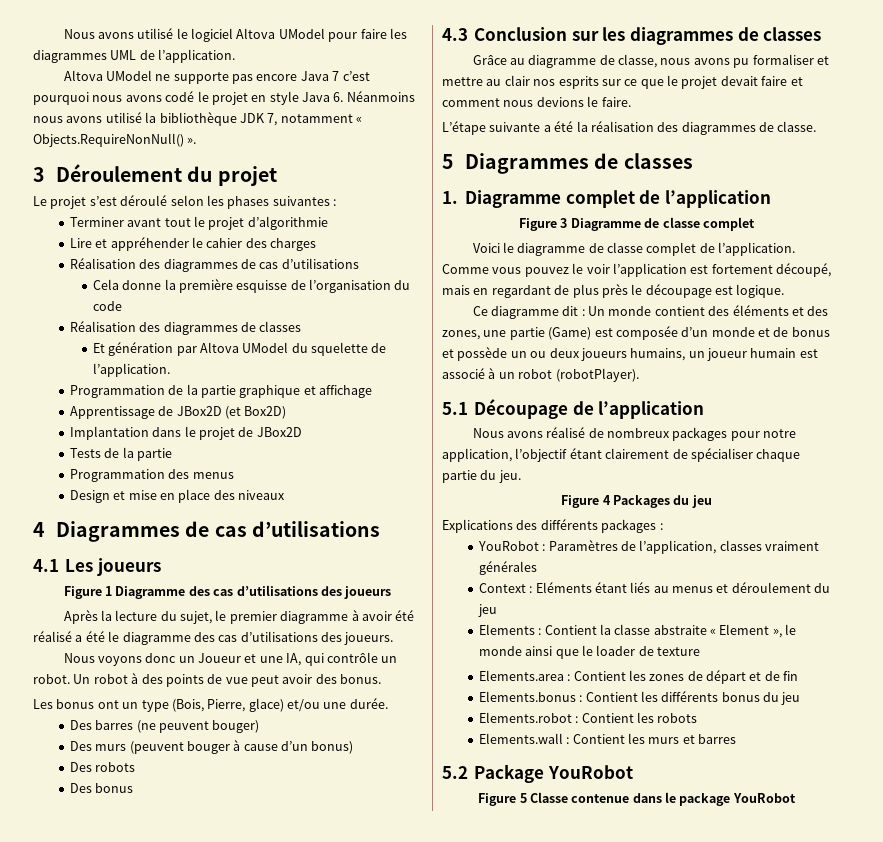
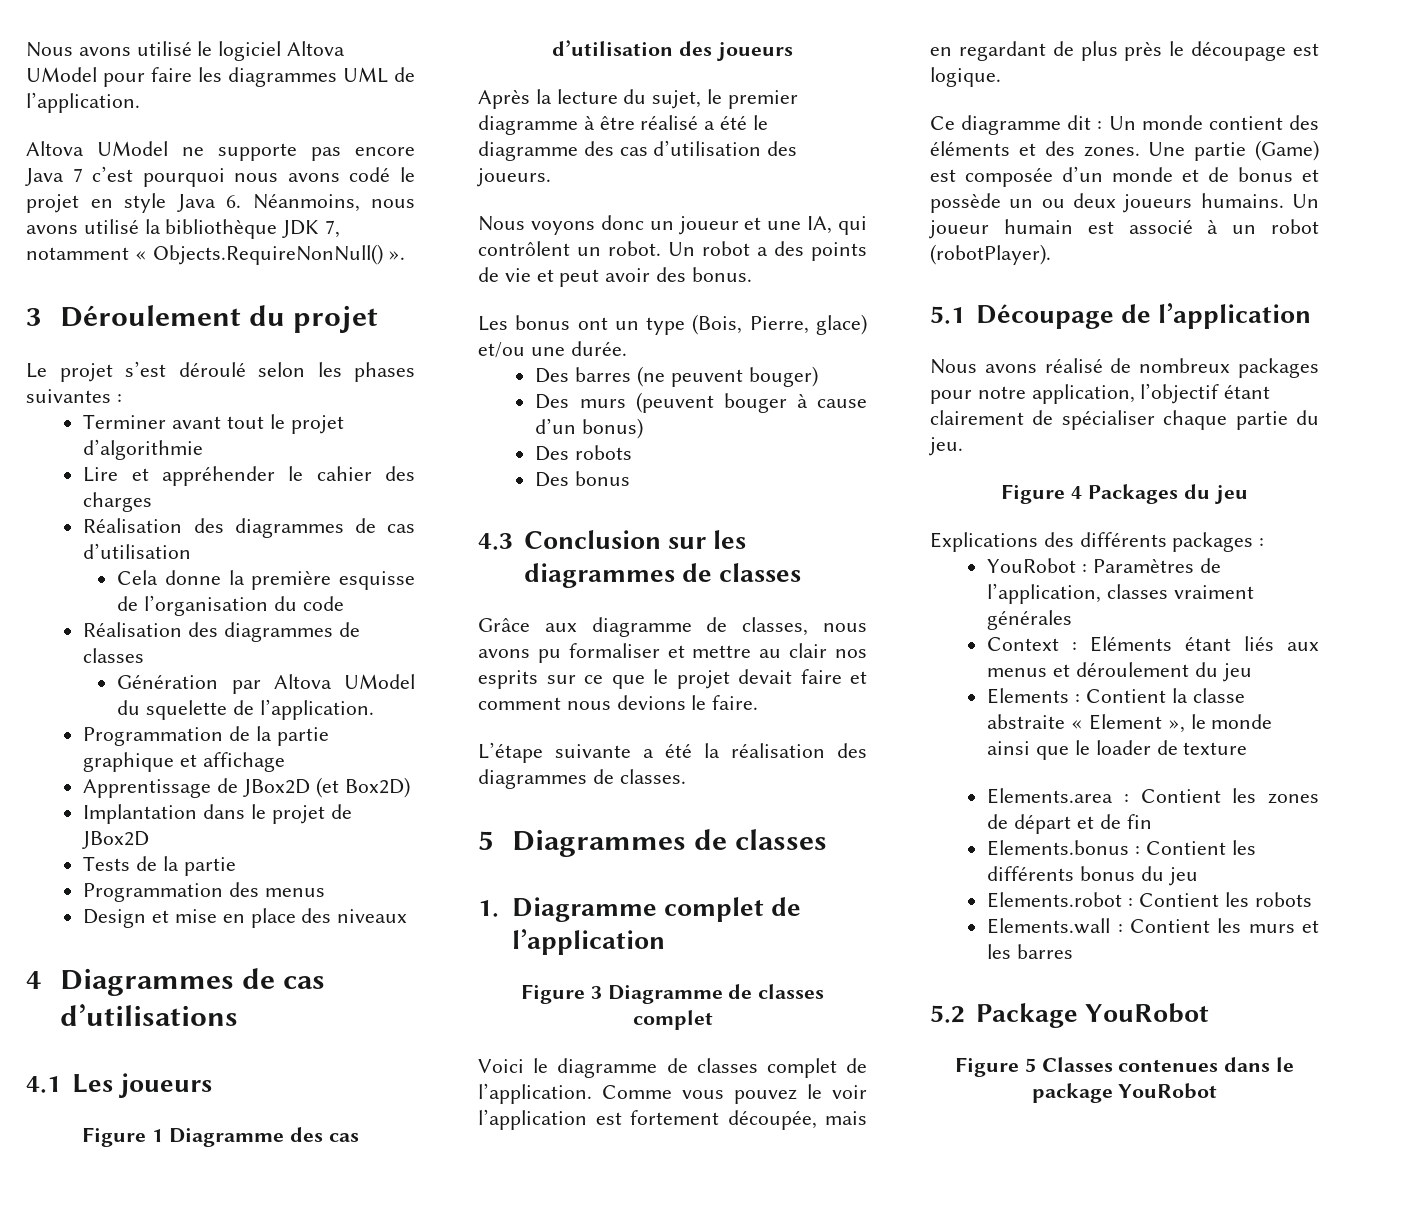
[346,91,415,102] Néanmoins -> [252,193,360,212] Néanmoins,
[281,258,359,269] d’utilisations -> [83,543,192,559] d’utilisation
[92,342,174,356] Et génération -> [117,674,219,689] Génération
[236,585,318,596] d’utilisations -> [552,40,674,56] d’utilisation
[361,610,415,621] avoir été -> [599,116,635,130] être
[240,631,318,642] d’utilisations -> [653,140,762,156] d’utilisation
[198,653,242,663] Joueur -> [678,216,739,235] joueur
[326,652,378,663] contrôle -> [478,241,570,256] contrôlent
[131,673,139,684] à -> [757,247,768,256] a
[225,677,248,684] vue -> [504,268,554,282] vie et
[509,54,658,68] au diagramme de classe, -> [544,617,809,637] aux diagramme de classes,
[777,121,817,132] classe. -> [619,769,686,784] classes.
[662,217,700,228] classe -> [758,984,825,999] classes
[607,242,644,253] classe -> [696,1058,758,1073] classes
[776,263,831,277] découpé, -> [727,1110,817,1130] découpée,
[442,330,507,340] zones, une -> [1083,142,1186,157] zones. Une
[630,348,705,361] humains, un -> [1200,193,1319,208] humains. Un
[653,586,669,593] au -> [1287,642,1319,651] aux
(695, 739) none -> [987,944,1012,959] les
[529,792,630,803] Classe contenue -> [1041,1057,1219,1072] Classes contenues

